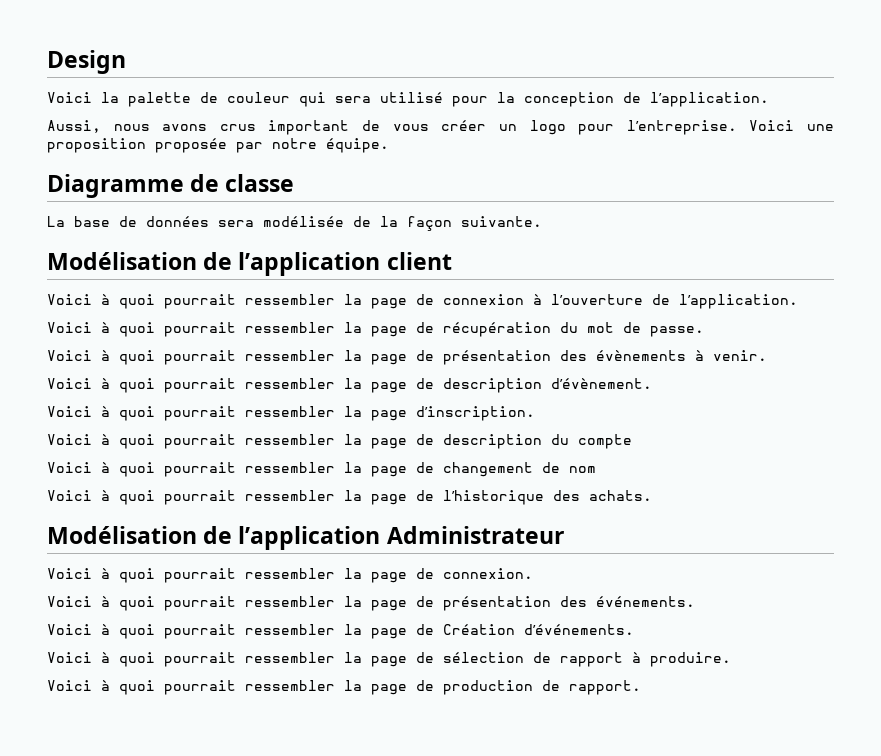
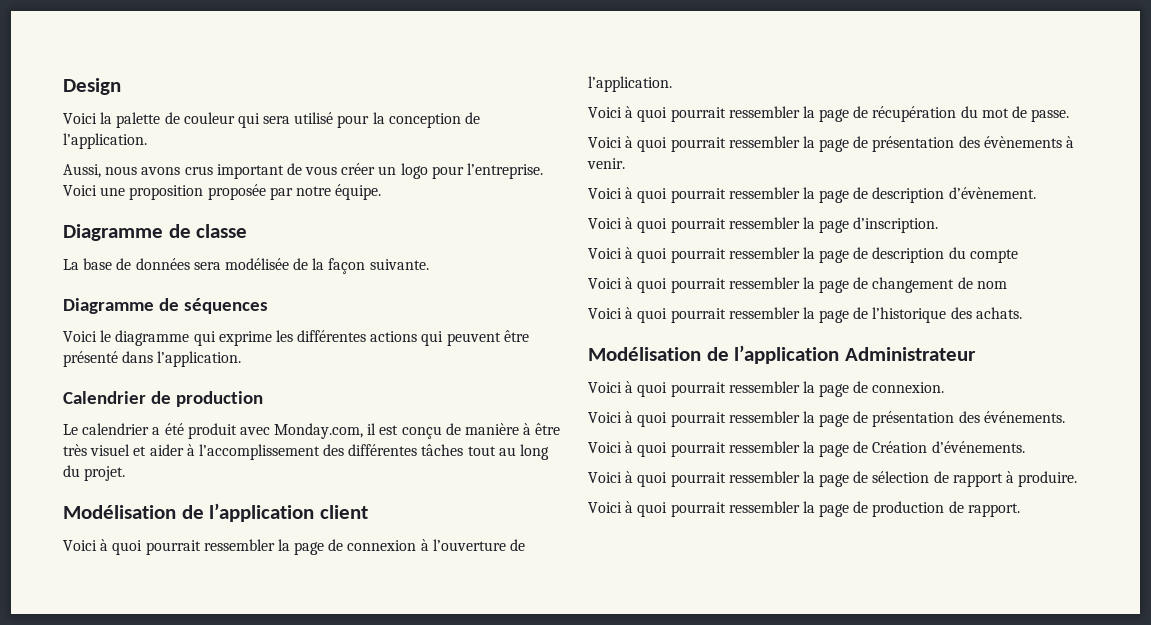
(542, 221) none -> [63,298,269,314] [63,330,529,346] [63,351,242,367] [63,391,264,407] [63,423,561,439] [63,444,550,460] [63,465,126,481] // Diagramme de séquences // Voici le diagramme qui exprime les différentes actions qui peuvent être présenté dans l’application. // Calendrier de production // Le calendrier a été produit avec Monday.com, il est conçu de manière à être très visuel et aider à l’accomplissement des différentes tâches tout au long du projet.

